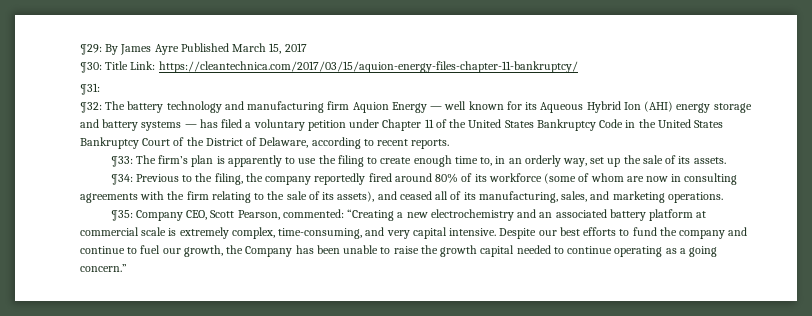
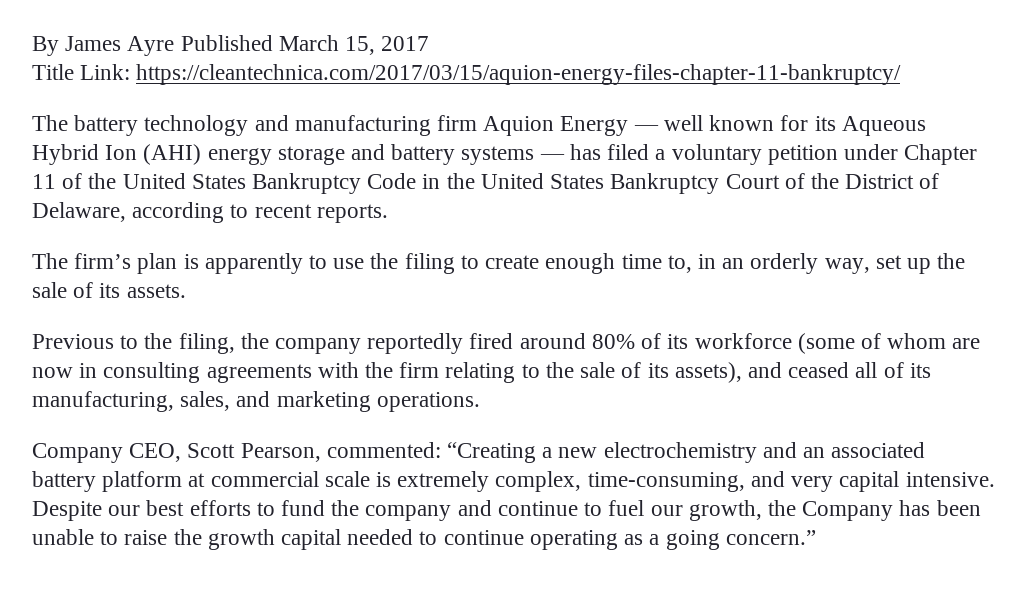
[80,44,102,55] ¶29: -> (32, 46) none
[80,62,102,73] ¶30: -> (430, 43) none
[80,83,100,95] [80,102,102,113] ¶31: // ¶32: -> (902, 74) none
[110,156,133,167] ¶33: -> (388, 213) none
[110,174,133,185] ¶34: -> (186, 291) none
[110,210,133,221] ¶35: -> (480, 402) none

